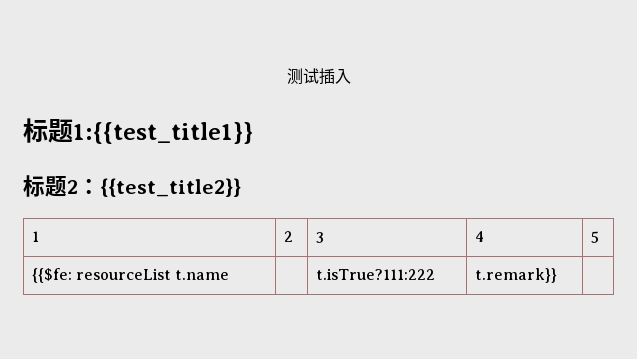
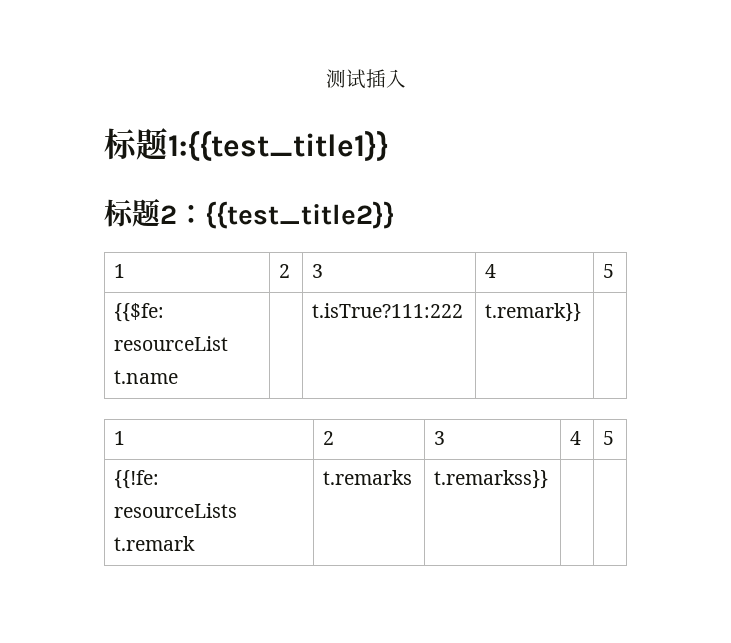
(557, 275) none -> [114,431,126,445] [323,431,335,445] [434,431,446,445] [570,431,582,445] [603,431,615,445] [114,470,160,489] [114,503,238,518] [114,536,196,551] [323,470,413,485] [434,470,549,489] // 1 | 2 | 3 | 4 | 5 // {{!fe: // resourceLists t.remark | t.remarks | t.remarkss}} | |

